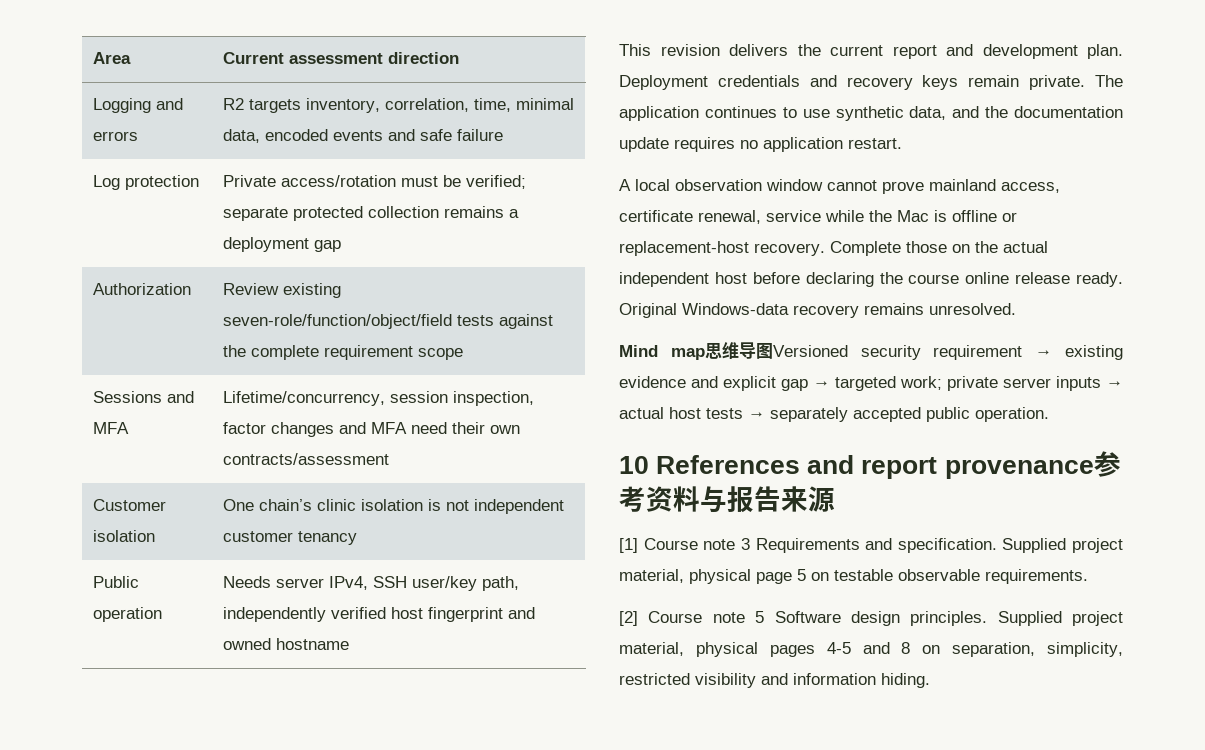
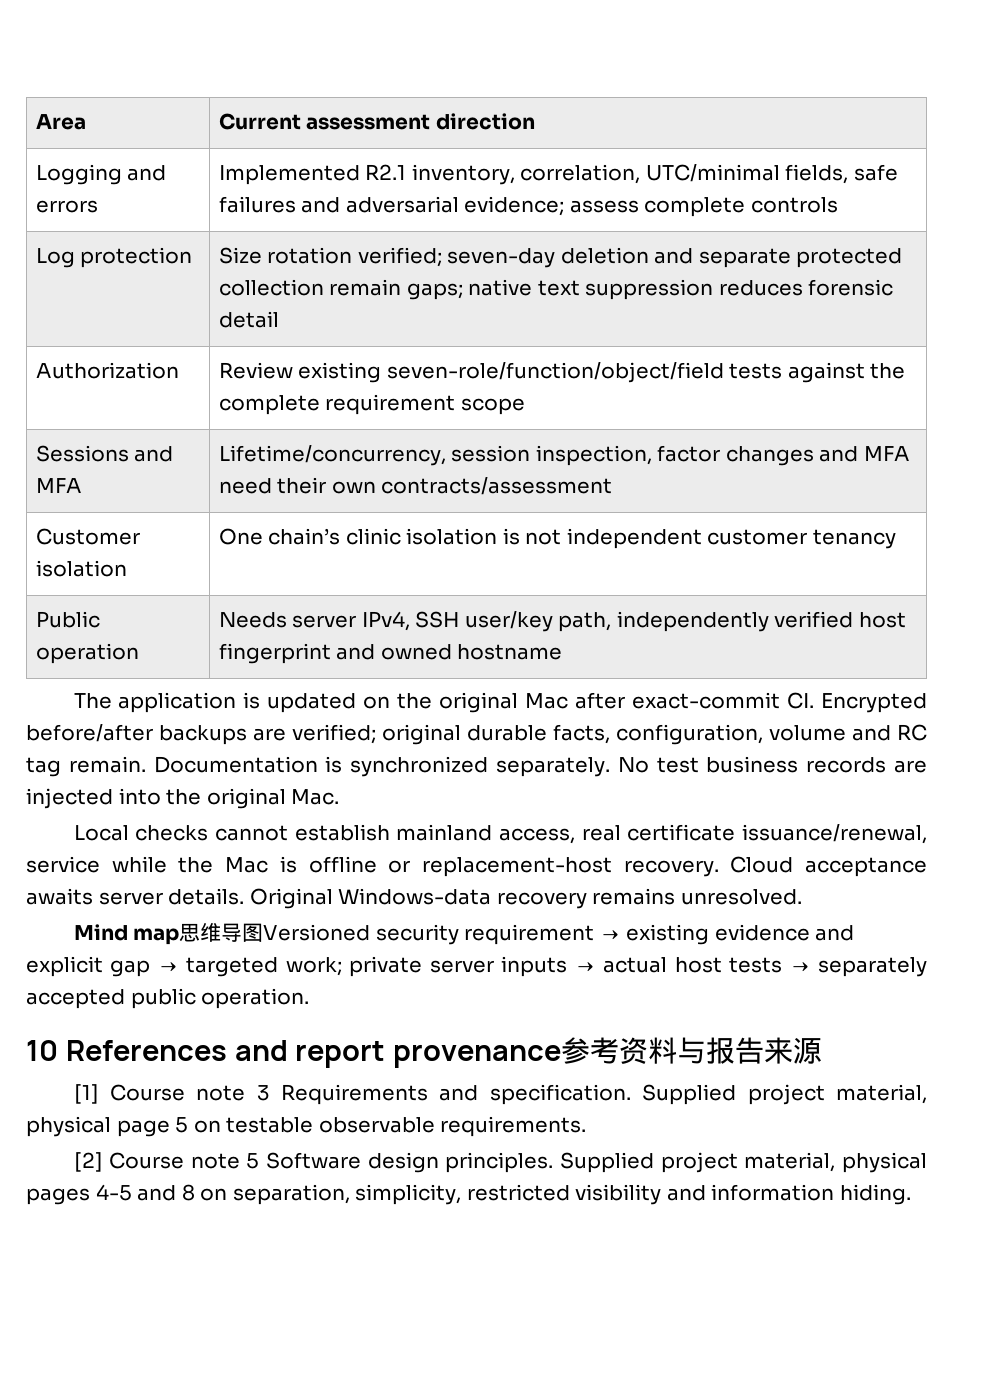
[223,98,575,113] [223,129,504,143] [93,175,200,190] [223,175,527,189] [223,206,520,221] [223,237,342,252] R2 targets inventory, correlation, time, minimal data, encoded events and safe failure // Log protection | Private access/rotation must be verified; separate protected collection remains a deployment gap -> [218,164,898,185] [218,196,838,217] [35,247,193,268] [218,247,903,268] [218,279,894,300] [218,311,279,328] Implemented R2.1 inventory, correlation, UTC/minimal fields, safe failures and adversarial evidence; assess complete controls // Log protection | Size rotation verified; seven-day deletion and separate protected collection remain gaps; native text suppression reduces forensic detail
[619,44,1123,59] [619,75,1123,90] [619,106,1123,121] [619,137,902,152] [619,179,1060,194] [619,210,761,224] This revision delivers the current report and development plan. Deployment credentials and recovery keys remain private. The application continues to use synthetic data, and the documentation update requires no application restart. // A local observation window cannot prove mainland access, certificate renewal, -> [73,692,927,713] [26,724,927,745] [26,756,927,777] [26,788,340,809] [73,824,927,844] The application is updated on the original Mac after exact-commit CI. Encrypted before/after backups are verified; original durable facts, configuration, volume and RC tag remain. Documentation is synchronized separately. No test business records are injected into the original Mac. // Local checks cannot establish mainland access, real certificate issuance/renewal,
[830,241,1048,256] [619,272,1123,287] Complete those on the actual independent host before declaring the course online release ready. -> [730,856,927,877] [26,888,245,905] Cloud acceptance awaits server details.

